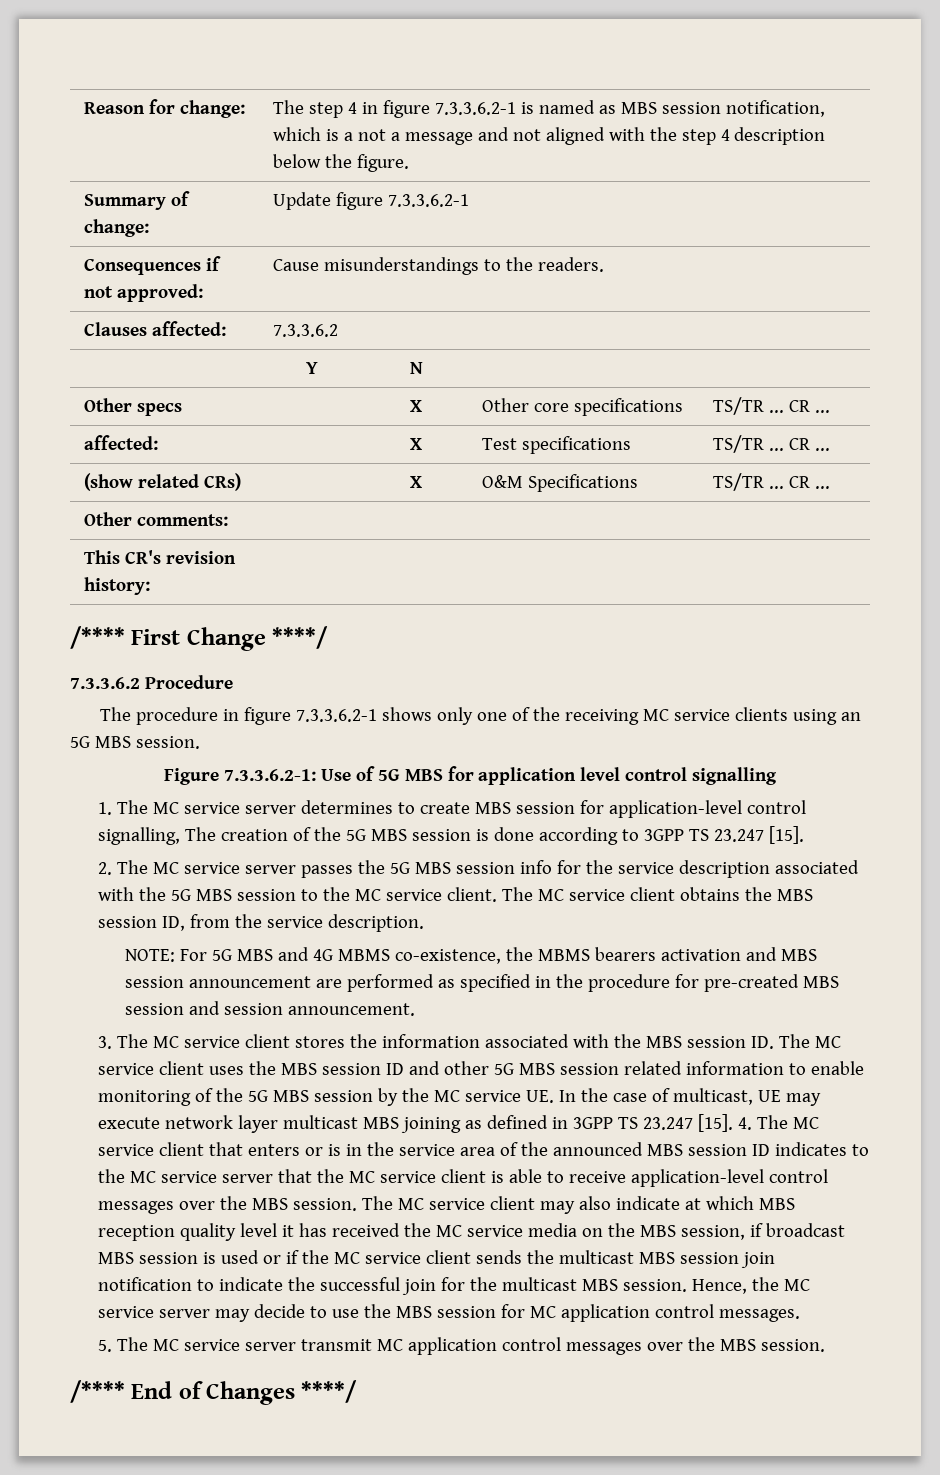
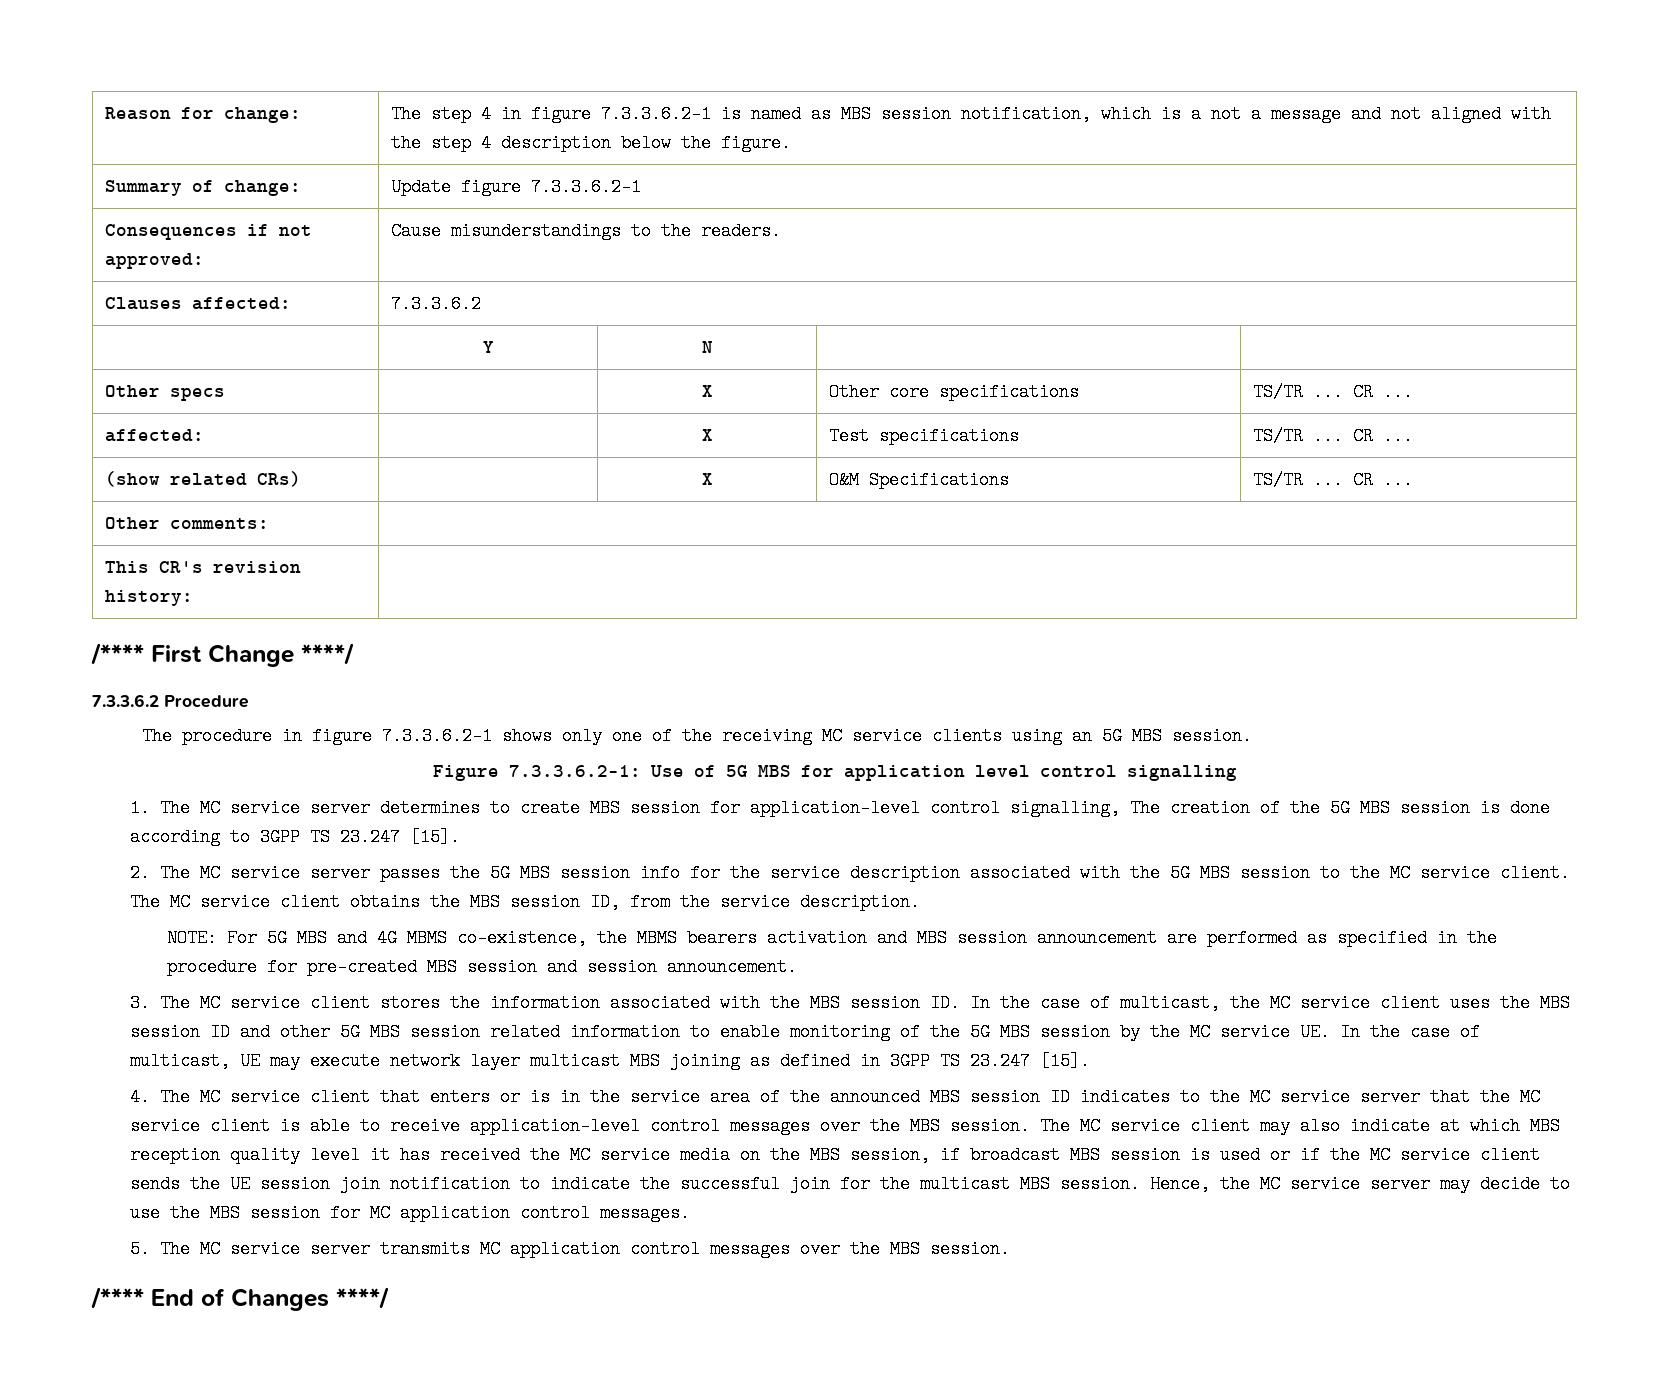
[778,1034,810,1048] The -> [969,994,1260,1012] In the case of multicast, the
(733, 1123) none -> (1090, 1061) //
[558,1250,675,1264] multicast MBS -> [229,1175,250,1193] UE
[300,1339,372,1351] transmit -> [379,1240,470,1258] transmits

